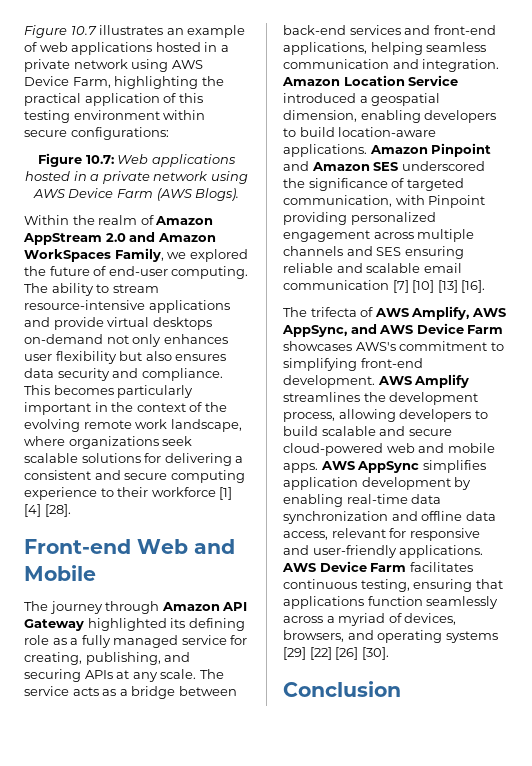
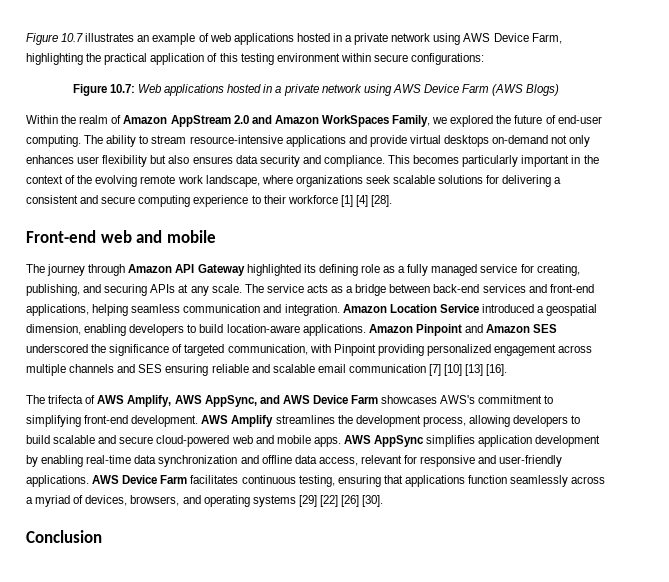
[195,188,240,201] Blogs). -> [526,84,560,96] Blogs)
[137,539,235,554] [24,565,96,581] Web and Mobile -> [100,230,216,243] web and mobile

